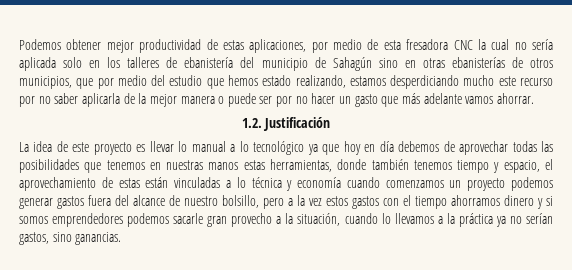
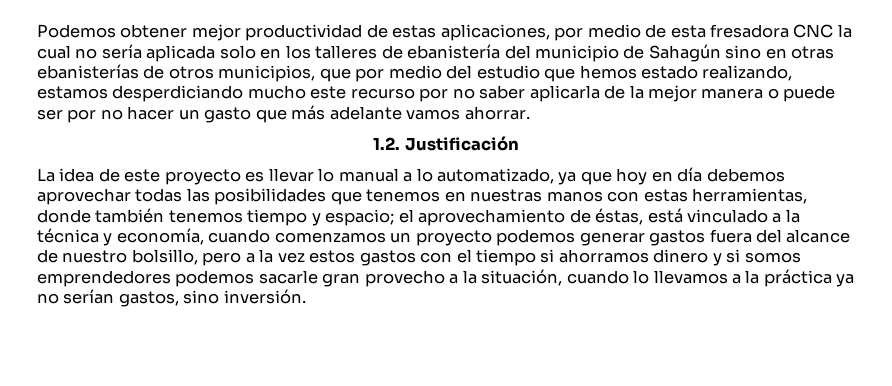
[253,141,305,155] tecnológico -> [437,168,555,184] automatizado,
[443,141,455,152] de -> (785, 175) none
(239, 166) none -> [607,191,640,202] con
[503,160,540,173] espacio, -> [325,209,395,226] espacio;
[118,177,246,188] estas están vinculadas a lo -> [595,208,800,225] éstas, está vinculado a la
[297,177,342,188] economía -> [116,228,204,245] economía,
(447, 202) none -> [540,249,555,263] si
[75,232,122,245] ganancias. -> [223,289,306,304] inversión.

